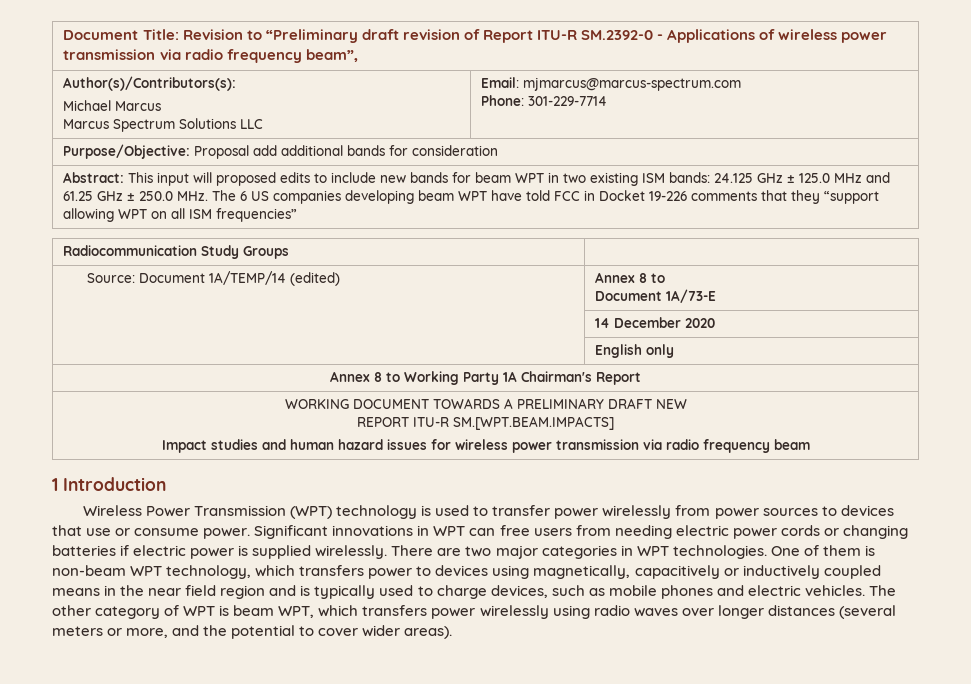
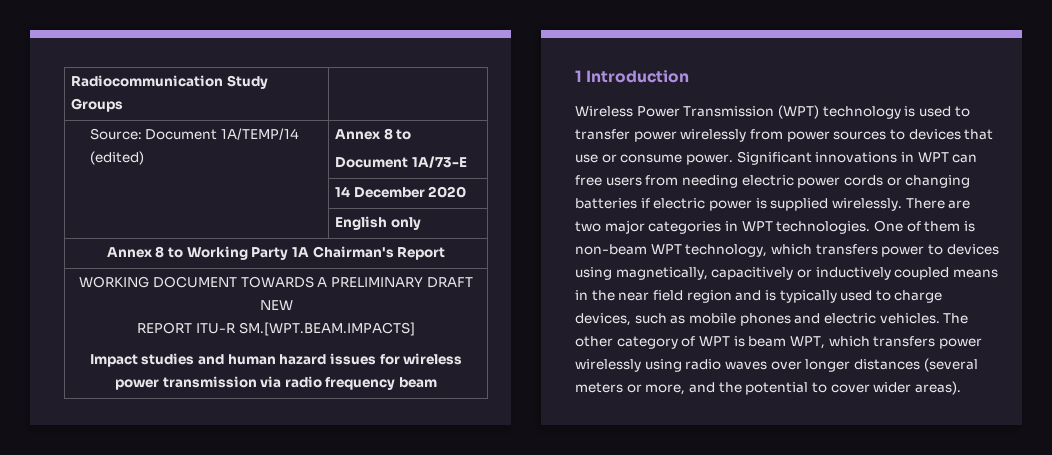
[63,29,888,43] [63,49,358,63] [63,76,237,91] [63,100,162,111] [63,118,264,132] [481,77,742,91] [481,95,608,106] [63,144,499,159] [63,172,891,186] [63,190,880,204] [63,208,298,222] Document Title: Revision to “Preliminary draft revision of Report ITU-R SM.2392-0 - Applications of wireless power transmission via radio frequency beam”, // Author(s)/Contributors(s): // Michael Marcus // Marcus Spectrum Solutions LLC | Email: mjmarcus@marcus-spectrum.com // Phone: 301-229-7714 // Purpose/Objective: Proposal add additional bands for consideration // Abstract: This input will proposed edits to include new bands for beam WPT in two existing ISM bands: 24.125 GHz ± 125.0 MHz and 61.25 GHz ± 250.0 MHz. The 6 US companies developing beam WPT have told FCC in Docket 19-226 comments that they “support allowing WPT on all ISM frequencies” // -> (71, 81) none

